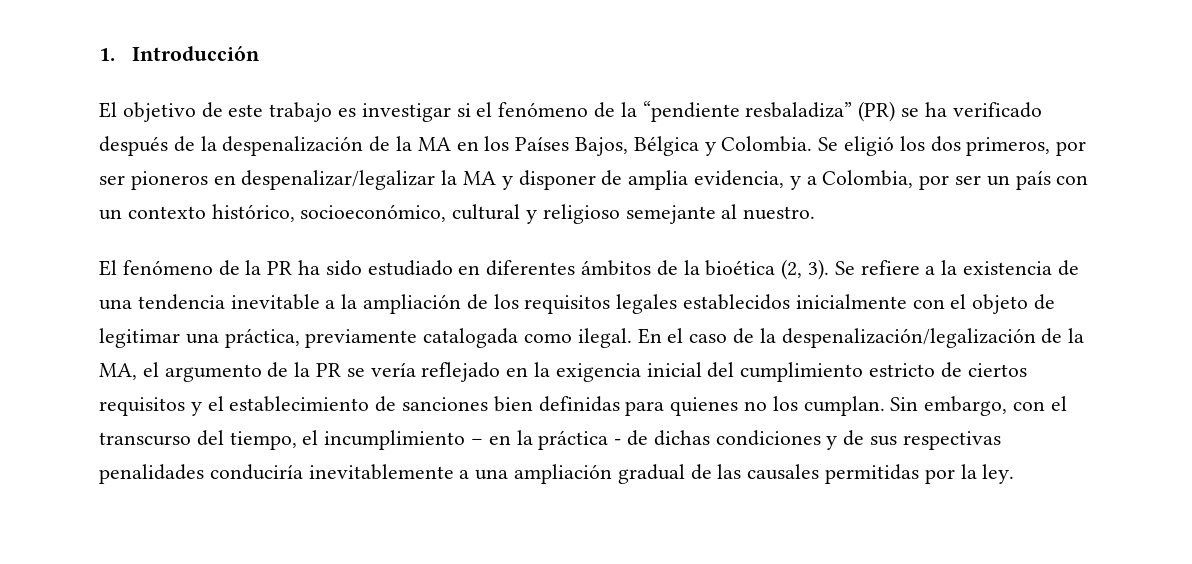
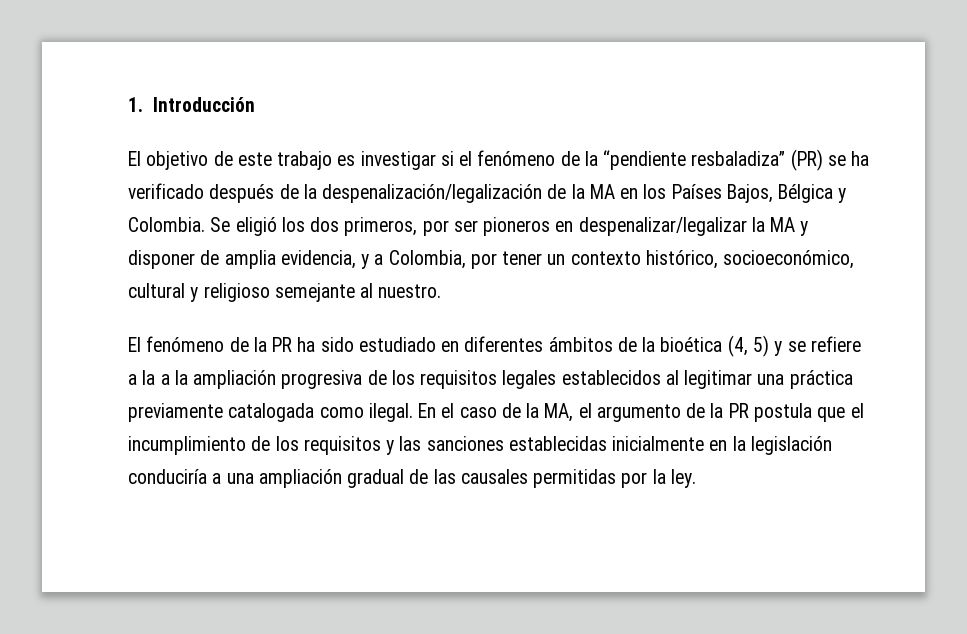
[222,136,364,156] despenalización -> [322,184,543,203] despenalización/legalización
[955,171,1089,190] ser un país con -> [502,251,543,265] tener
[781,259,1079,280] [99,294,320,310] (2, 3). Se refiere a la existencia de una tendencia inevitable -> [727,335,861,357] [128,370,156,385] (4, 5) y se refiere a la
(462, 304) none -> [281,370,363,389] progresiva
[795,294,1056,314] inicialmente con el objeto de -> [665,370,679,385] al
[224,328,300,348] práctica, -> [789,370,853,389] práctica
[781,328,1085,348] despenalización/legalización de la -> (540, 410) none
[346,362,1027,382] [99,396,1067,416] [99,430,1001,450] [99,464,454,484] se vería reflejado en la exigencia inicial del cumplimiento estricto de ciertos requisitos y el establecimiento de sanciones bien definidas para quienes no los cumplan. Sin embargo, con el transcurso del tiempo, el incumplimiento – en la práctica - de dichas condiciones y de sus respectivas penalidades conduciría inevitablemente -> [753,403,864,422] [128,436,832,455] [128,469,207,484] postula que el incumplimiento de los requisitos y las sanciones establecidas inicialmente en la legislación conduciría

